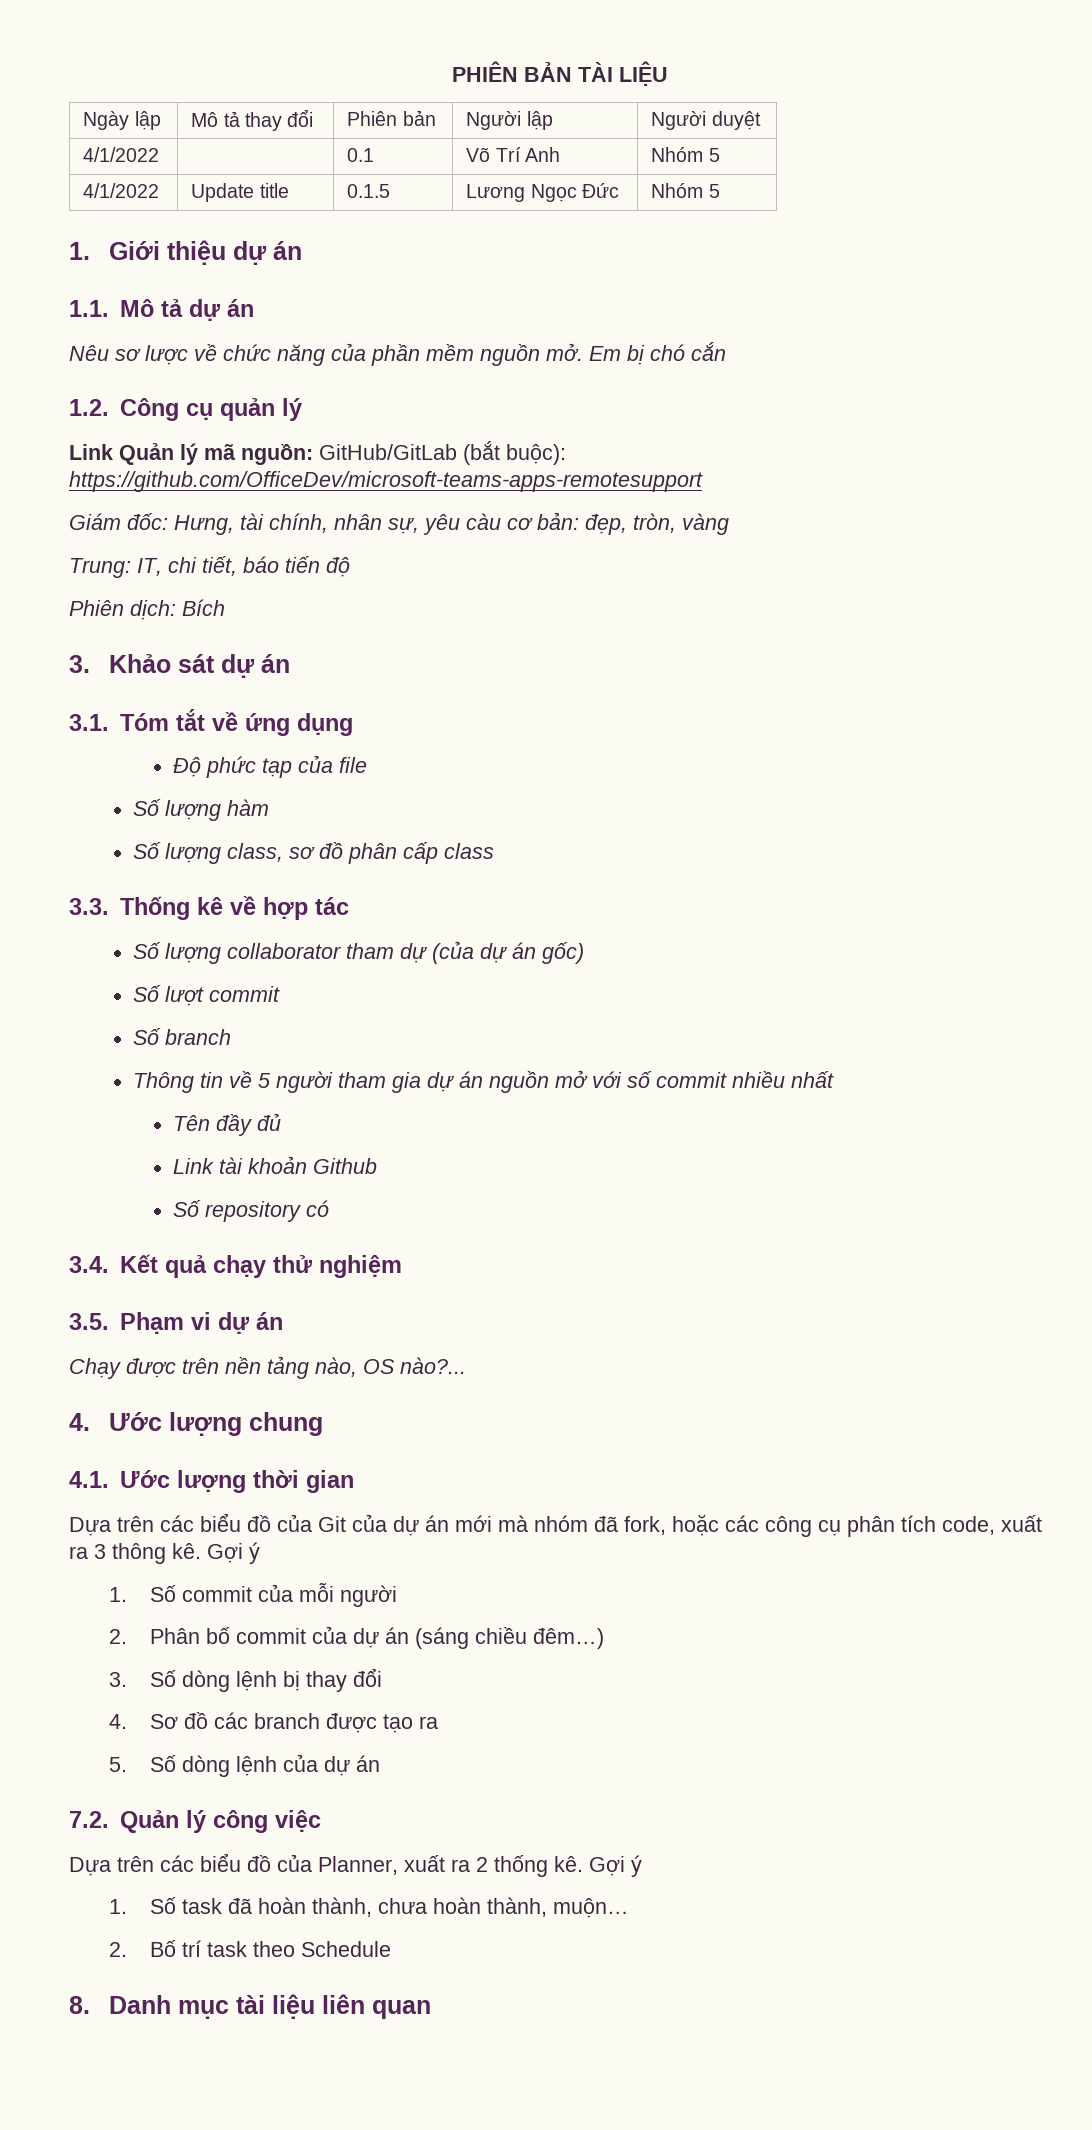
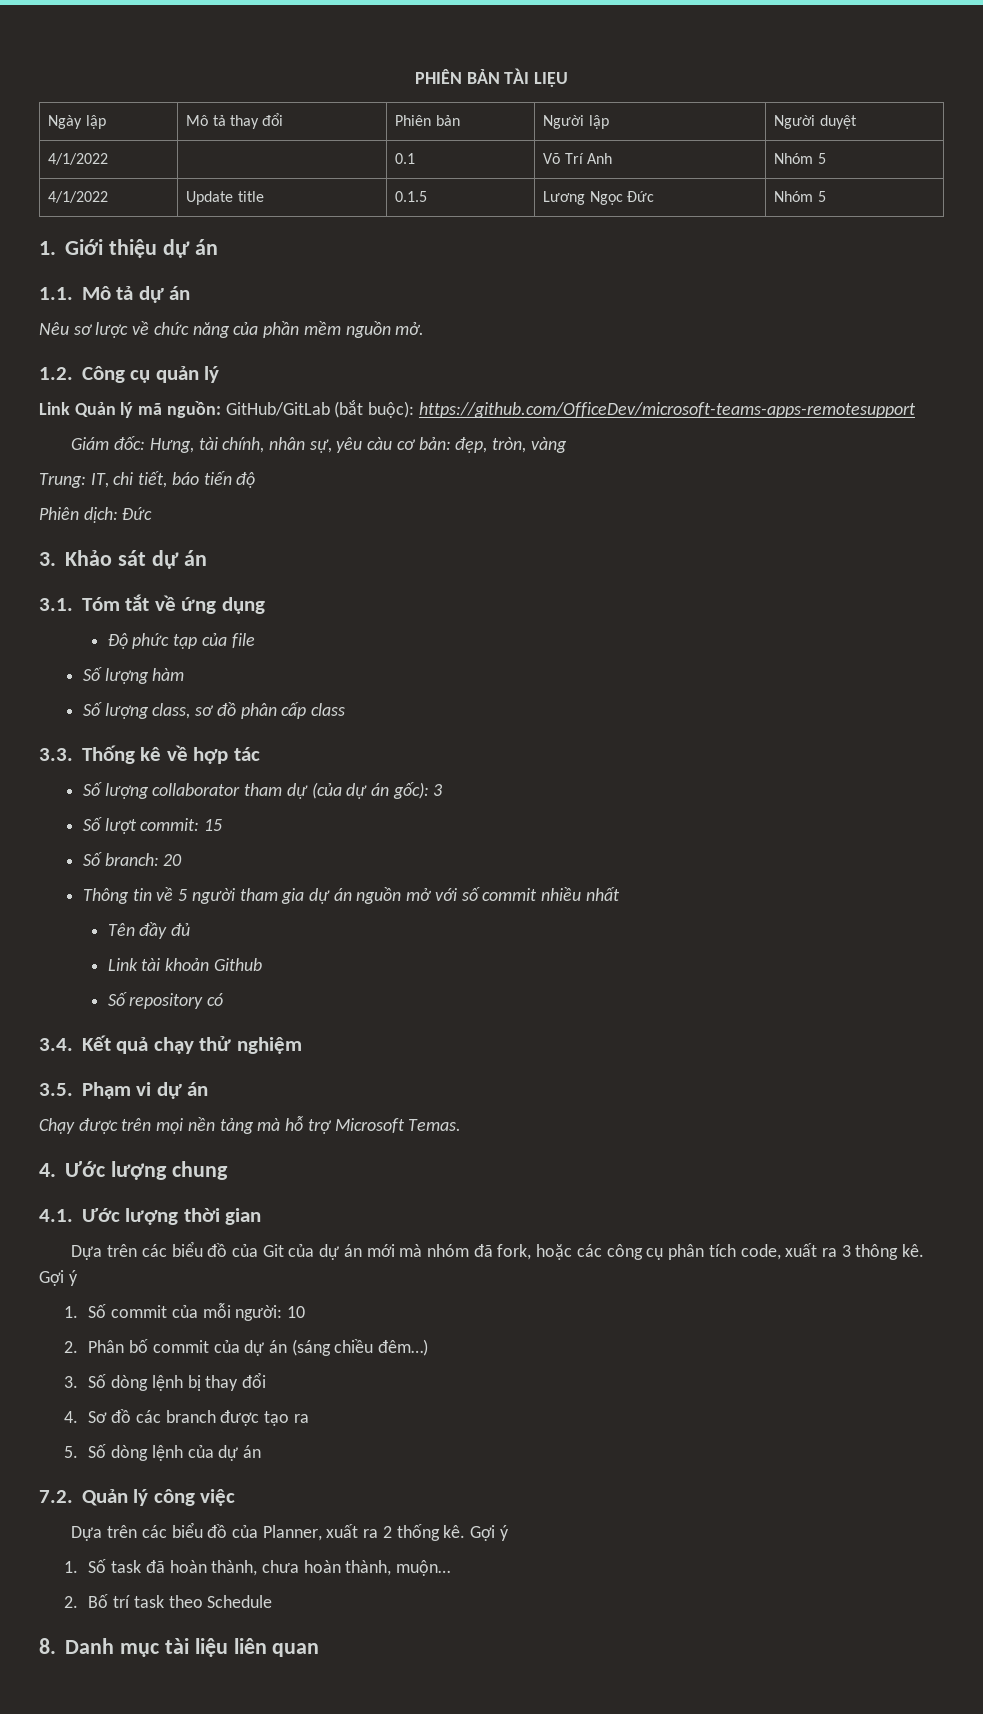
[589,342,726,365] Em bị chó cắn -> (425, 328) none
[182,599,225,616] Bích -> [122,507,153,520] Đức
[541,942,584,964] gốc) -> [392,782,443,799] gốc): 3
[208,986,280,1002] [132,1028,231,1045] commit // Số branch -> [140,818,223,831] [82,852,183,866] commit: 15 // Số branch: 20
(219, 1366) none -> [156,1118,184,1134] mọi
[315,1357,466,1377] nào, OS nào?... -> [257,1115,462,1134] mà hỗ trợ Microsoft Temas.
[339,1585,397,1607] người -> [235,1305,306,1321] người: 10

